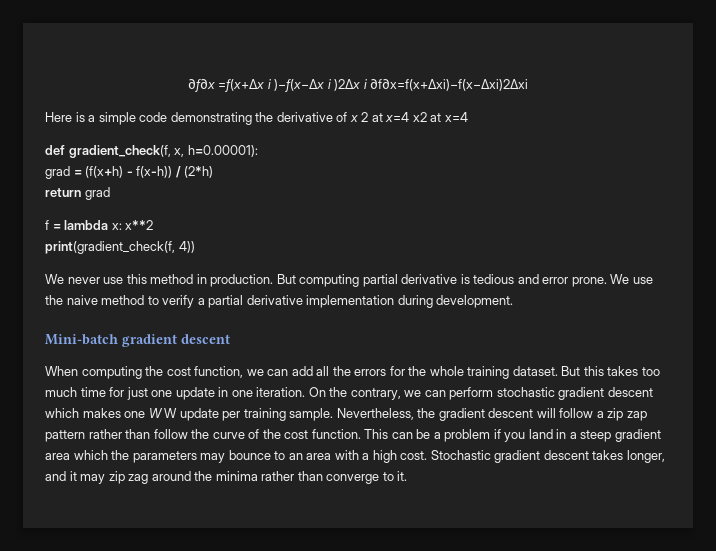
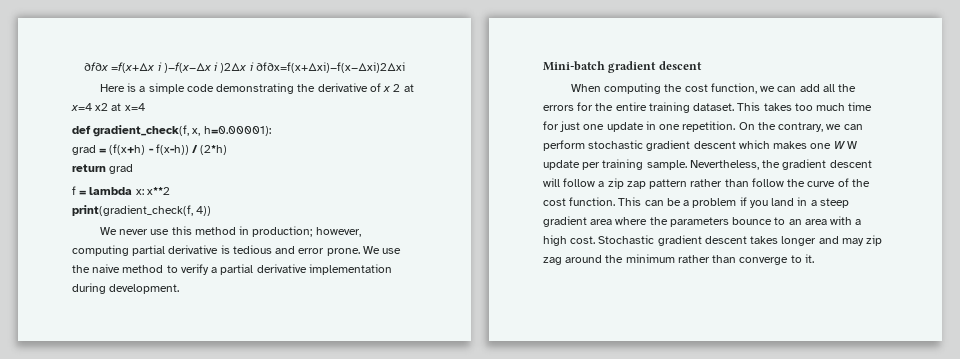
[210,274,296,287] production. But -> [252,226,361,237] production; however,
[429,366,464,376] whole -> [615,102,647,111] entire
[561,366,604,376] But this -> [737,102,761,111] This
[256,387,306,397] iteration. -> [682,121,736,132] repetition.
[73,450,108,460] which -> [615,217,648,225] where
[200,453,226,463] may -> (729, 222) none
[626,450,665,463] [45,471,77,481] longer, and it -> [781,236,839,246] longer and
[215,471,258,481] minima -> [625,254,675,263] minimum

